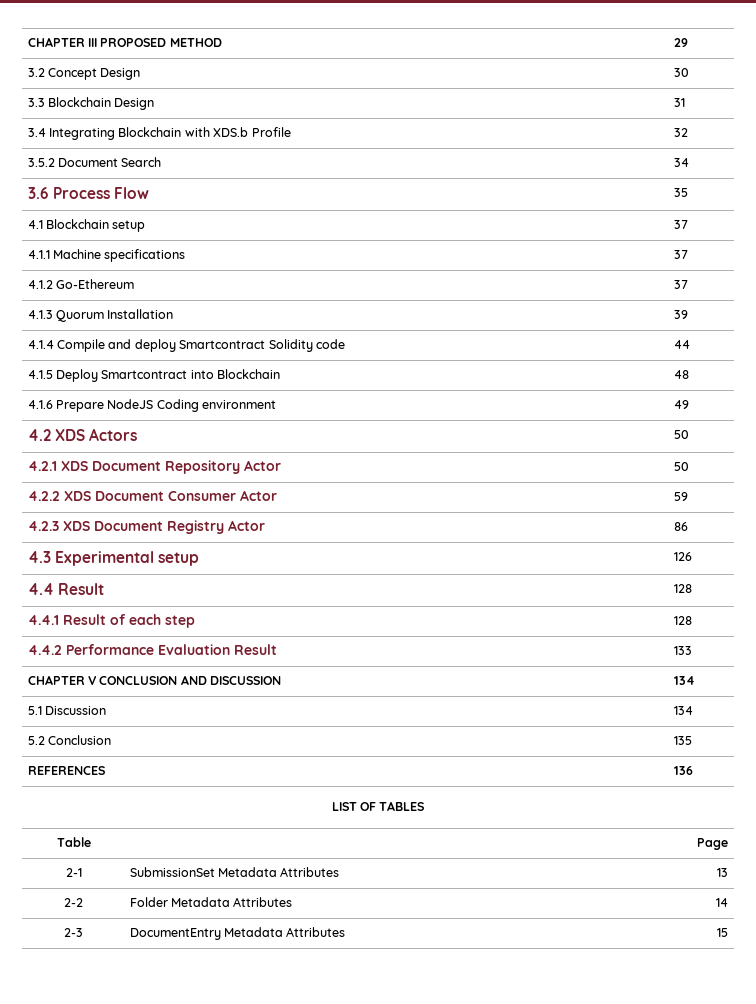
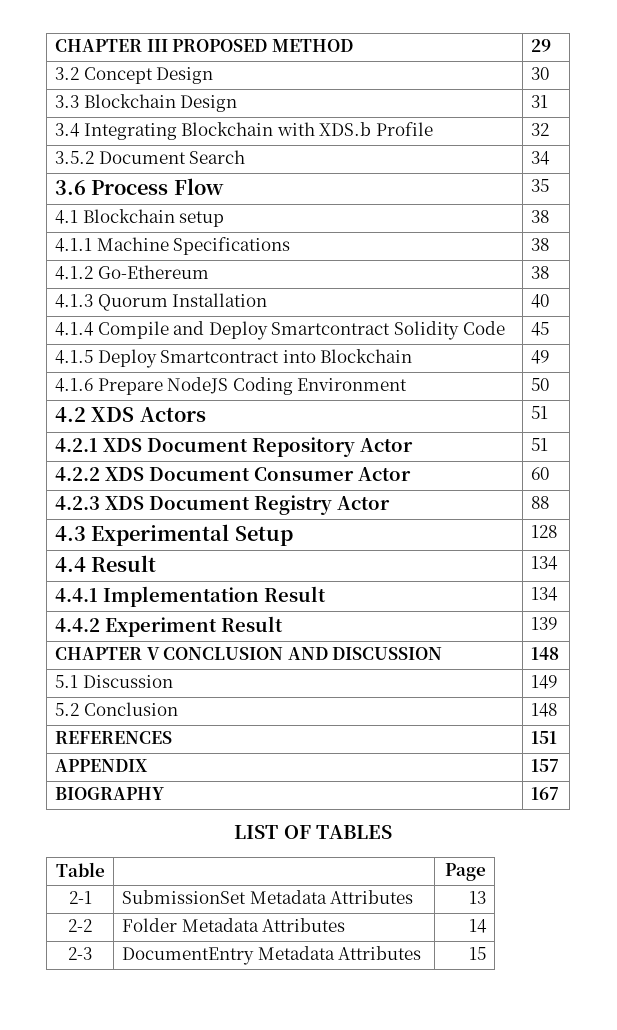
[673,220,688,229] 37 -> [530,210,549,223] 38
[104,249,186,262] [673,250,688,259] specifications | 37 -> [173,237,291,255] [530,238,549,251] Specifications | 38
[673,280,688,289] 37 -> [530,266,549,279] 38
[673,310,688,319] 39 -> [530,294,549,308] 40
[134,339,176,352] deploy -> [208,321,268,340] Deploy
[315,339,345,349] [673,340,690,349] code | 44 -> [462,321,505,335] [530,322,549,336] Code | 45
[673,370,689,379] 48 -> [530,350,550,364] 49
[202,400,277,409] [673,400,689,409] environment | 49 -> [297,378,408,391] [530,378,549,391] Environment | 50
[673,430,689,439] 50 -> [530,406,548,419] 51
[673,462,689,471] 50 -> [530,438,548,451] 51
[673,492,688,501] 59 -> [530,467,549,480] 60
[673,522,688,531] 86 -> [530,496,549,509] 88
[158,552,200,566] [673,552,692,561] setup | 126 -> [234,526,293,546] [530,525,557,538] Setup | 128
[673,584,692,593] 128 -> [530,556,558,570] 134
[62,614,195,628] [673,616,692,625] Result of each step | 128 -> [102,586,326,607] [530,587,558,601] Implementation Result | 134
[65,644,277,655] [673,646,692,655] Performance Evaluation Result | 133 -> [104,616,283,637] [530,617,558,630] Experiment Result | 139
[673,676,695,685] 134 -> [530,647,559,660] 148
[673,706,693,715] 134 -> [530,675,558,689] 149
[673,736,692,745] 135 -> [530,703,557,717] 148
[673,766,693,775] 136 -> [530,731,557,744] [54,759,148,772] [530,759,559,772] [54,787,164,800] [530,787,559,800] 151 // APPENDIX | 157 // BIOGRAPHY | 167

